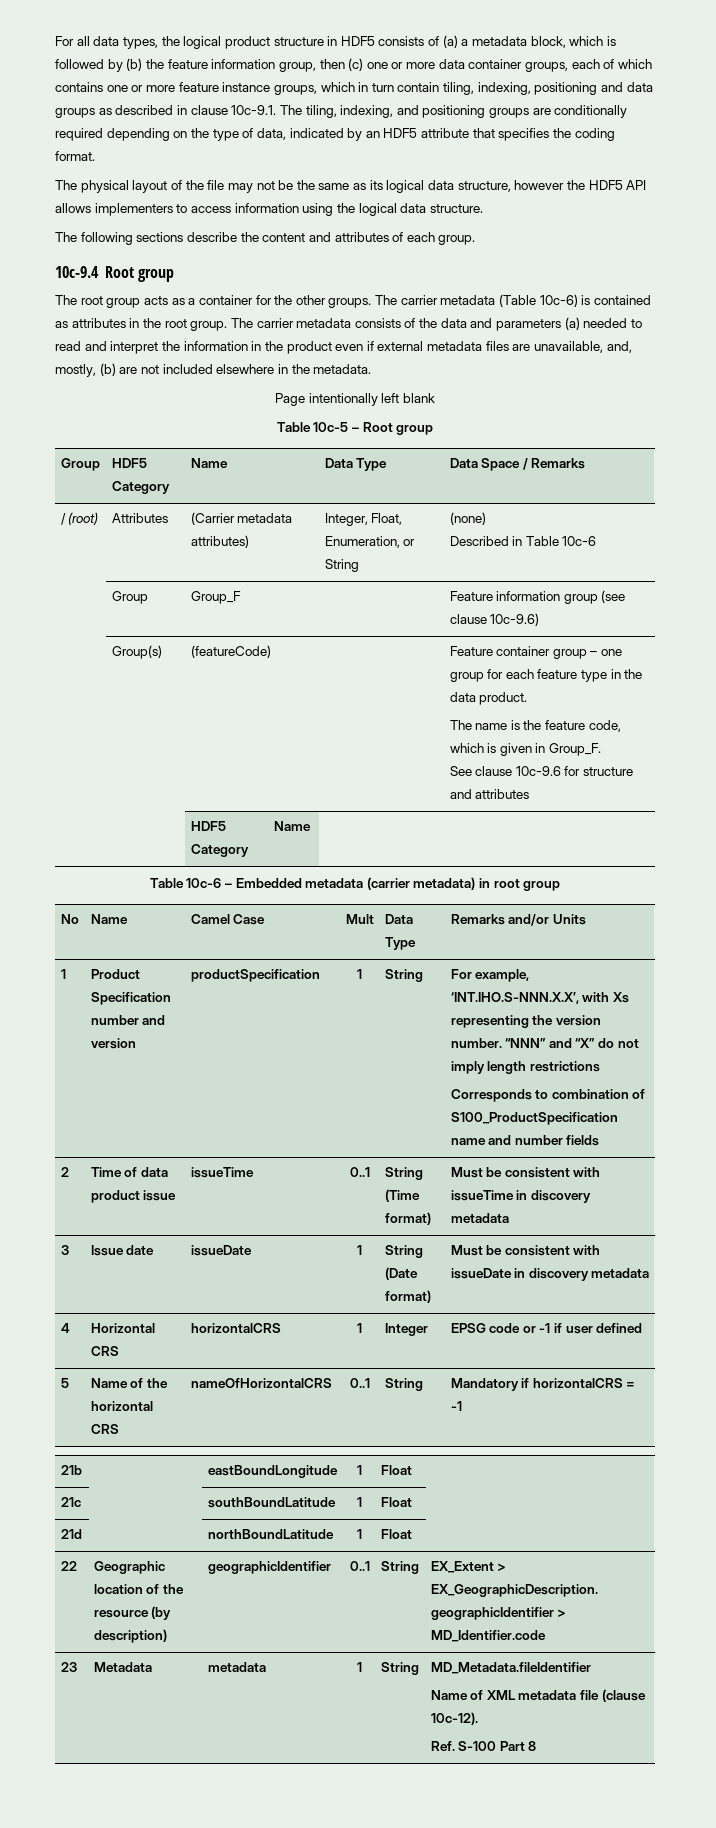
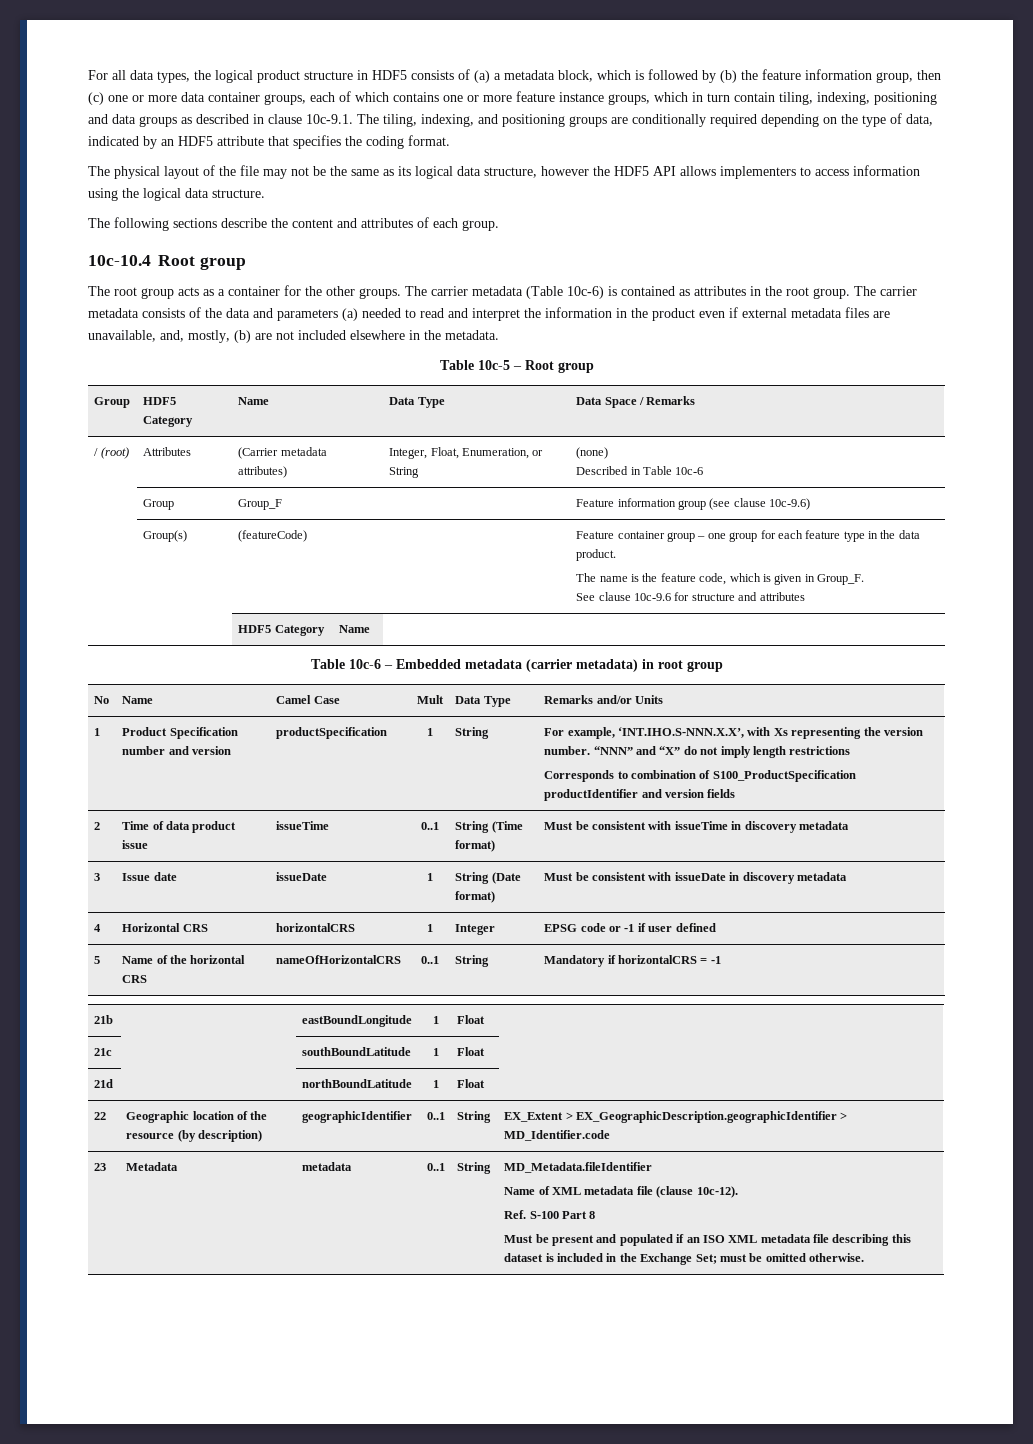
[55,266,99,278] 10c-9.4 -> [88,255,151,266] 10c-10.4
[275,393,435,406] // Page intentionally left blank -> (499, 335) none
[450,1135,563,1145] name and number -> [544,789,705,801] productIdentifier and version
[357,1662,362,1672] 1 -> [426,1163,445,1171] 0..1
(537, 1746) none -> [504,1234,911,1246] [504,1253,865,1265] // Must be present and populated if an ISO XML metadata file describing this dataset is included in the Exchange Set; must be omitted otherwise.

